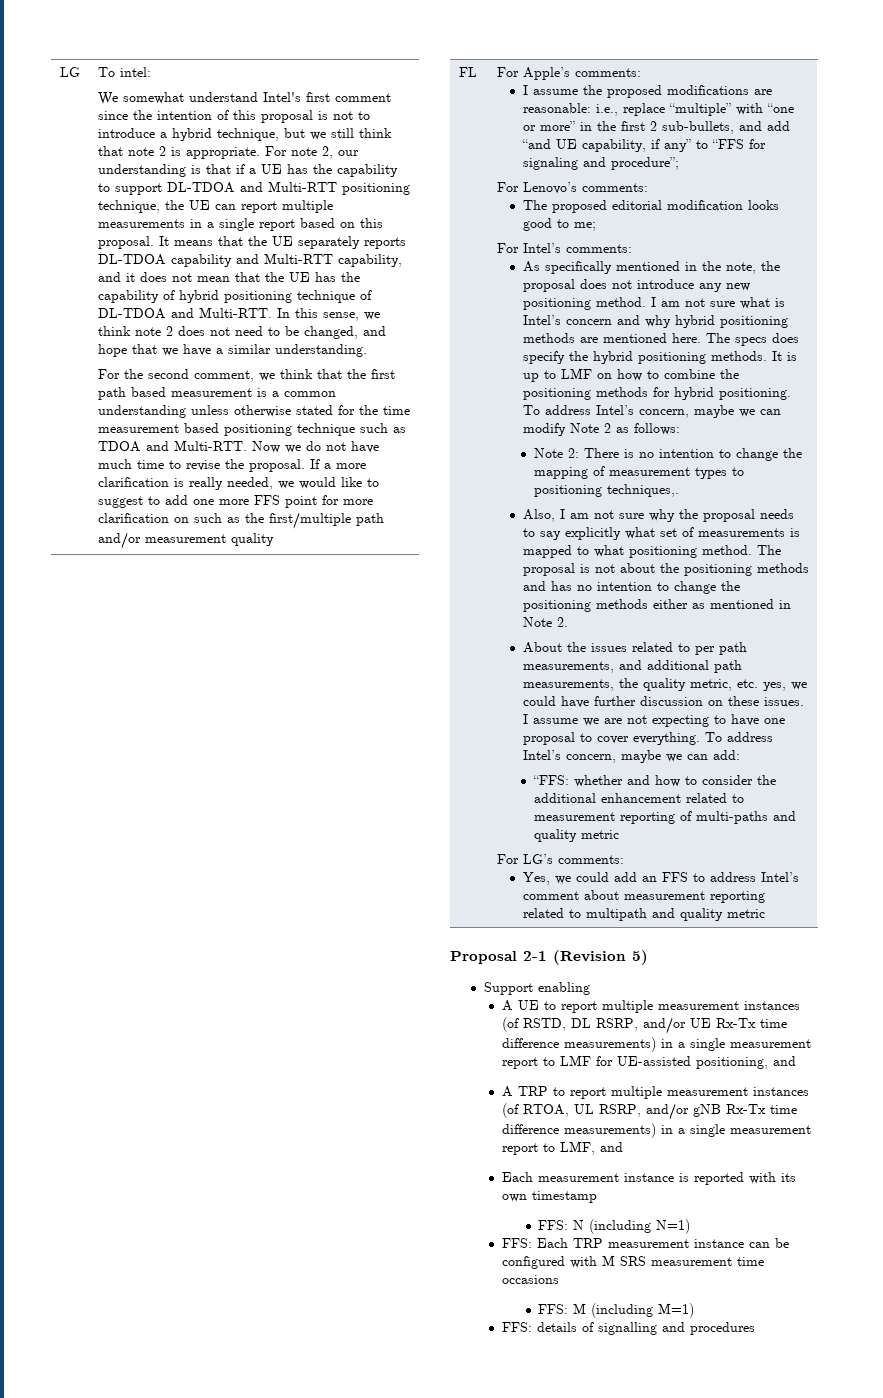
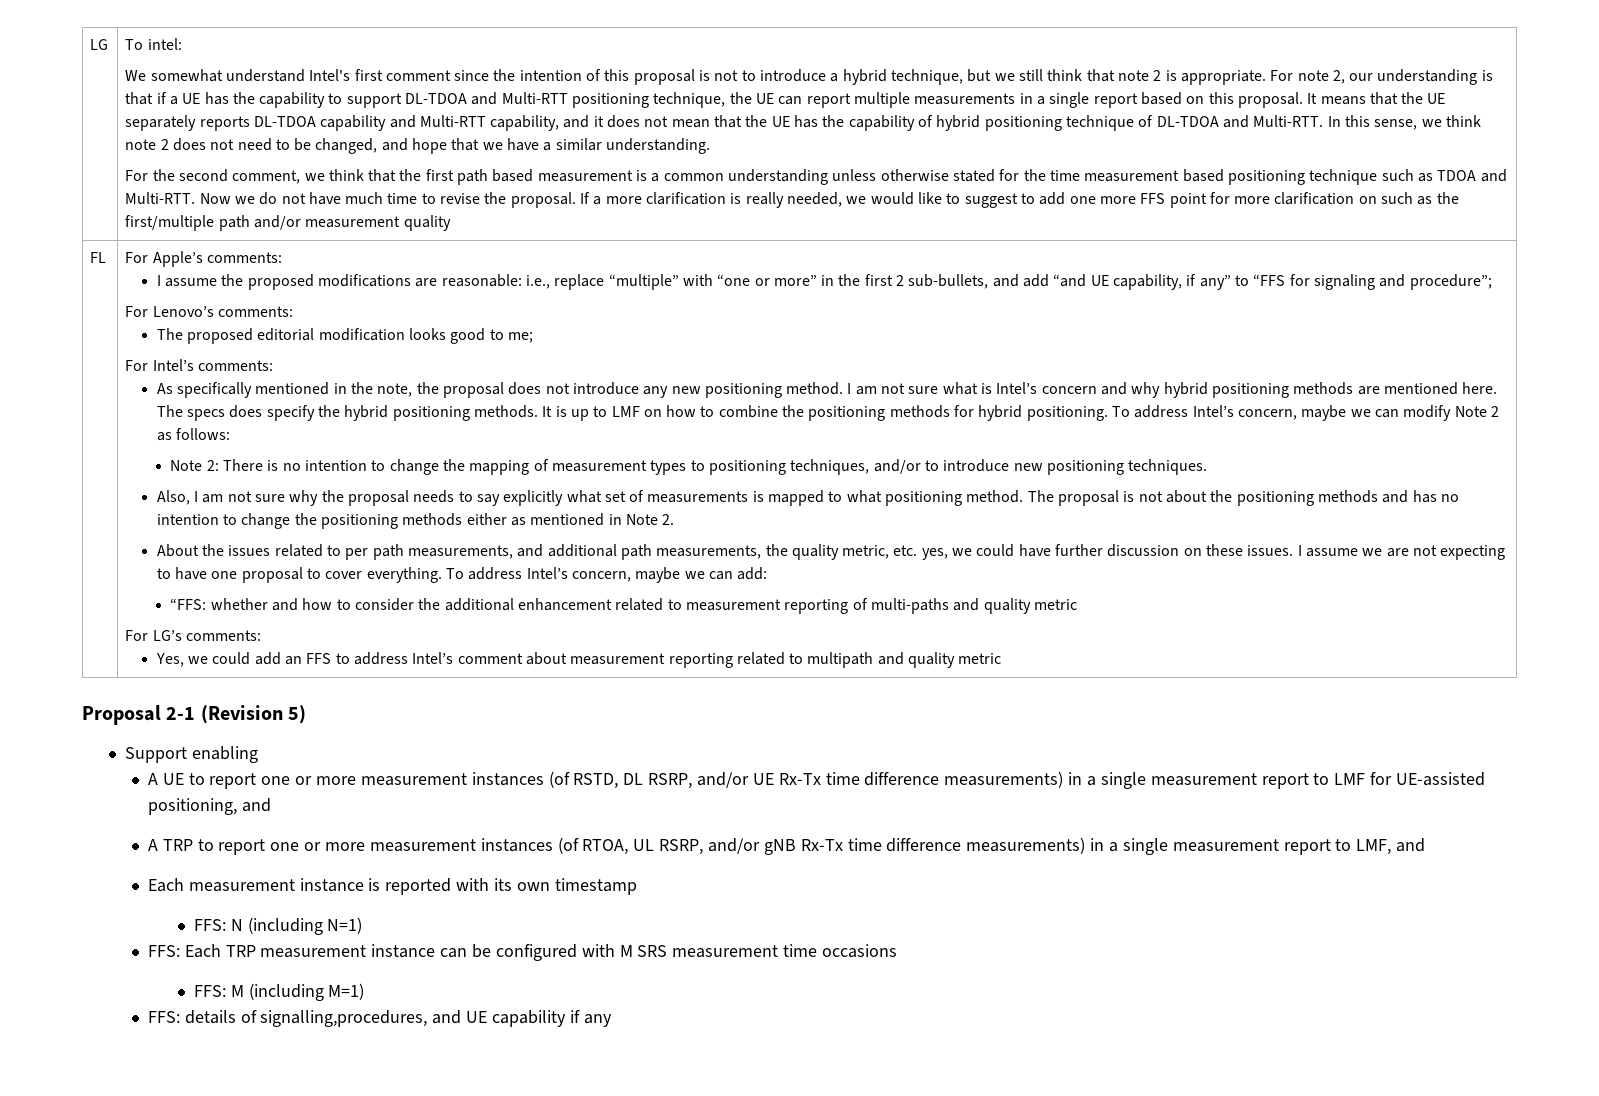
[606,484,679,497] techniques,. -> [790,459,1208,475] techniques, and/or to introduce new positioning techniques.
[601,1000,653,1013] multiple -> [261,776,356,785] one or more
[610,1086,662,1099] multiple -> [270,842,365,851] one or more
[597,1322,755,1335] signalling and procedures -> [260,1010,612,1027] signalling,procedures, and UE capability if any

